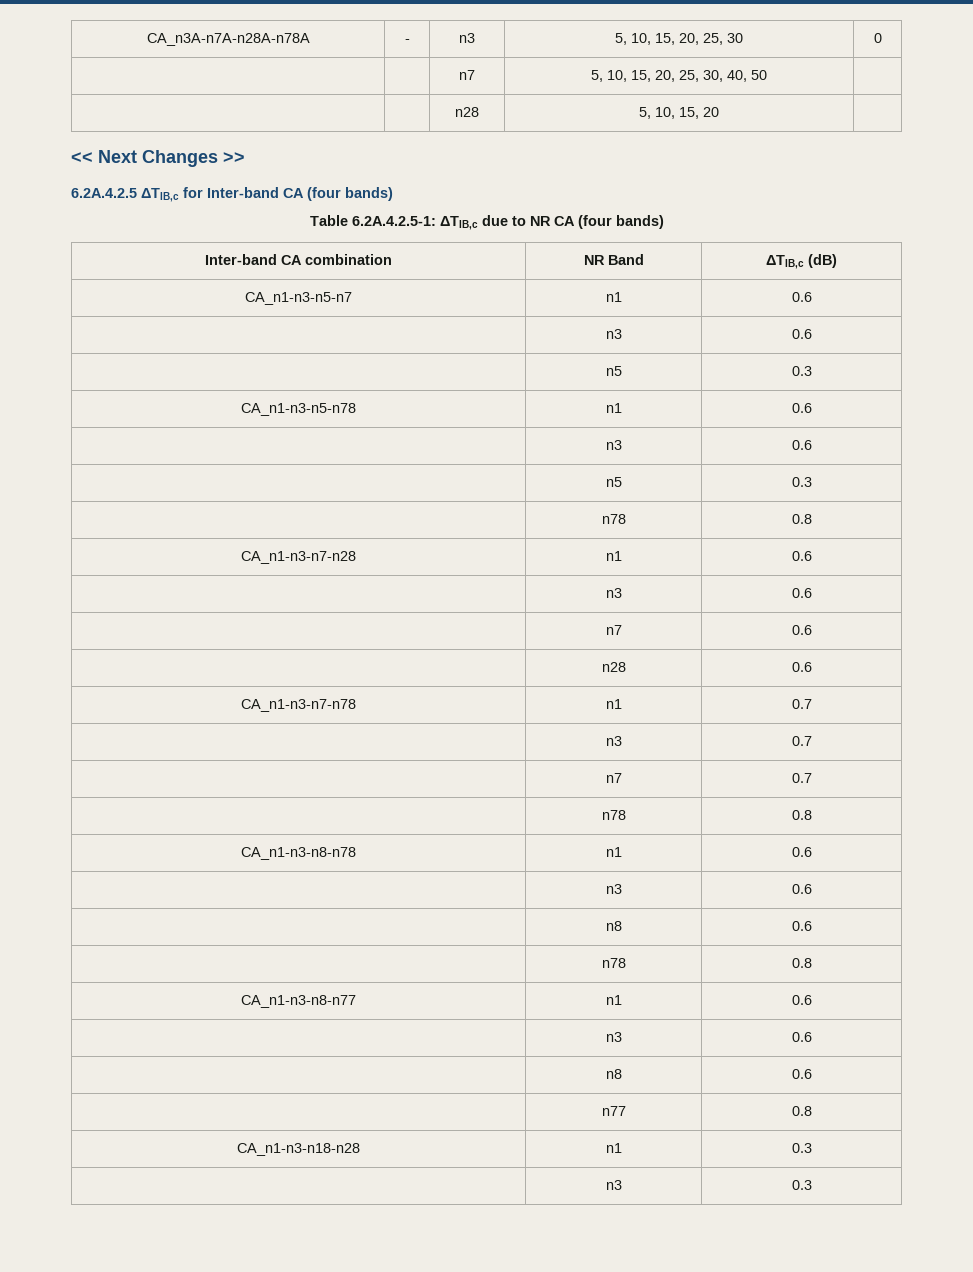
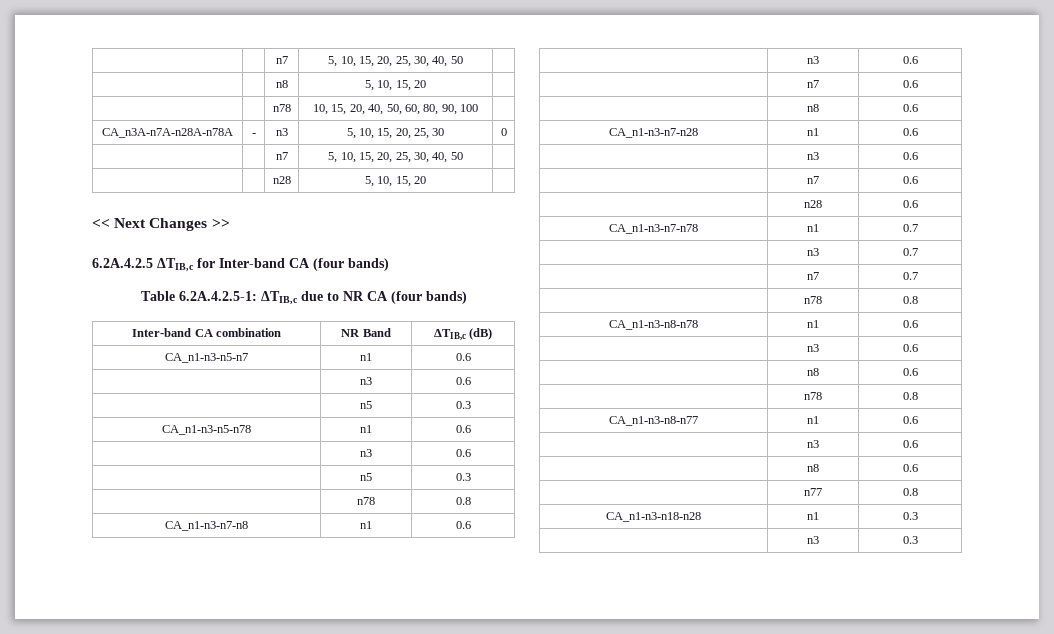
(146, 39) none -> [275,56,288,64] [328,56,463,67] [275,80,288,88] [364,80,427,91] [272,104,291,112] [313,104,478,115] | | n7 | 5, 10, 15, 20, 25, 30, 40, 50 | // | | n8 | 5, 10, 15, 20 | // | | n78 | 10, 15, 20, 40, 50, 60, 80, 90, 100 | //
(812, 519) none -> [165,521,248,531] [360,521,372,529] [455,521,471,529] [807,56,819,64] [902,56,918,64] [807,80,819,88] [902,80,918,88] [807,104,819,112] [902,104,918,112] // CA_n1-n3-n7-n8 | n1 | 0.6 // | n3 | 0.6 // | n7 | 0.6 // | n8 | 0.6

